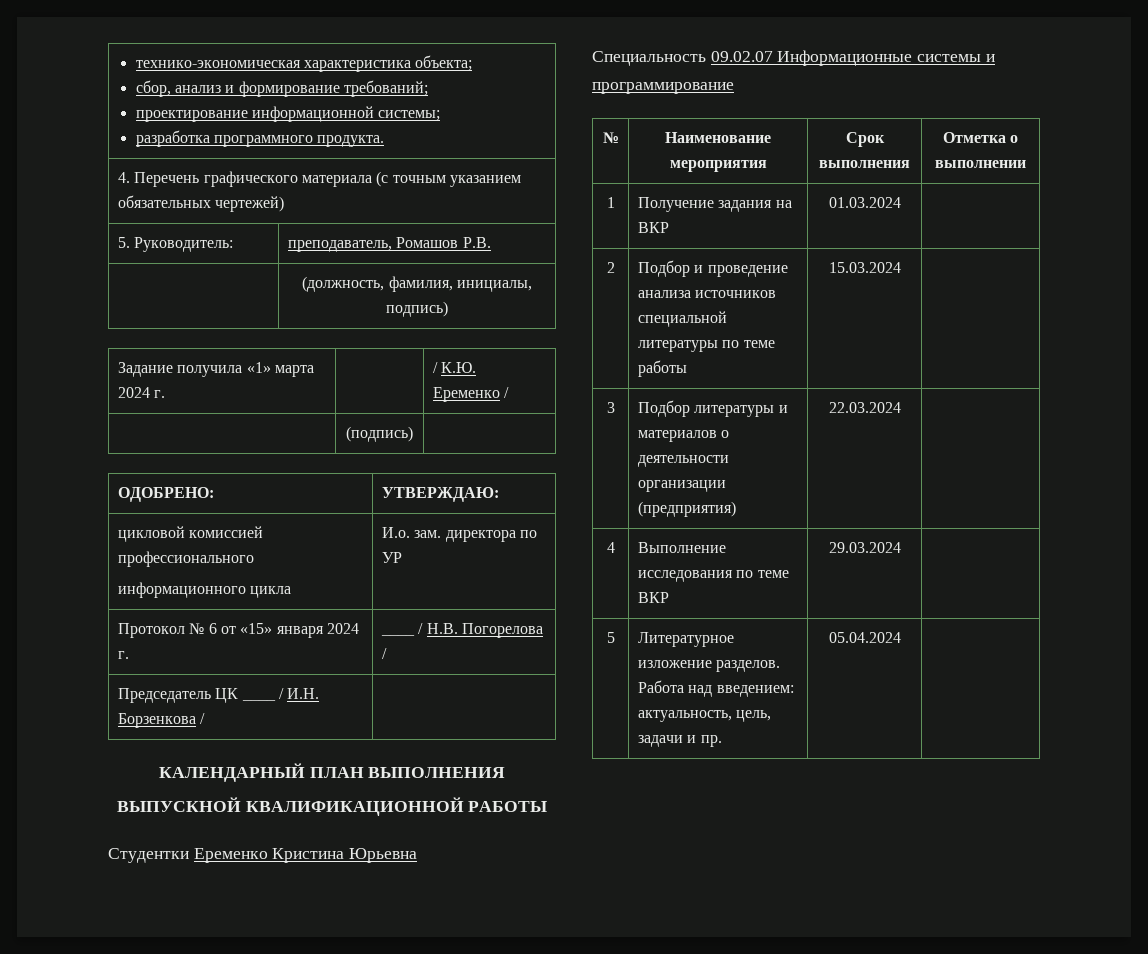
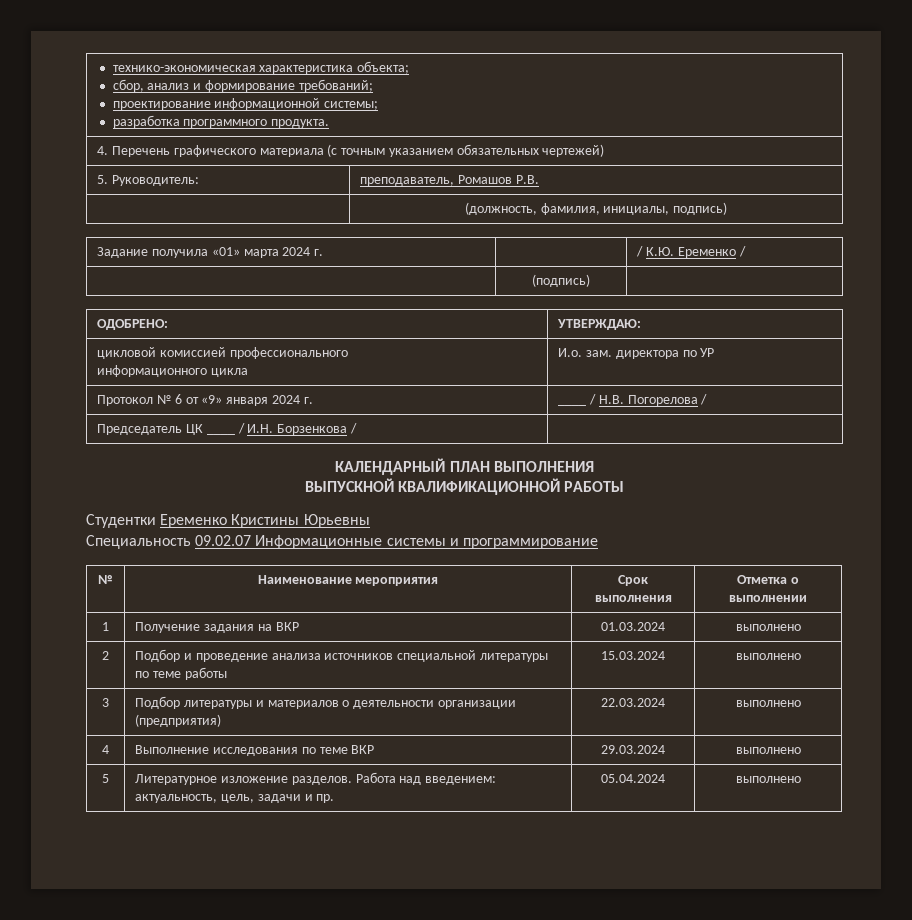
[246,362,271,373] «1» -> [211,247,240,256] «01»
[240,623,273,634] «15» -> [201,395,223,404] «9»
[272,848,418,863] Кристина Юрьевна -> [231,514,370,528] Кристины Юрьевны
(901, 202) none -> [735,624,801,631] выполнено
(901, 267) none -> [735,653,801,660] выполнено
(901, 407) none -> [735,700,801,707] выполнено
(901, 547) none -> [735,747,801,754] выполнено
(901, 637) none -> [735,776,801,783] выполнено

